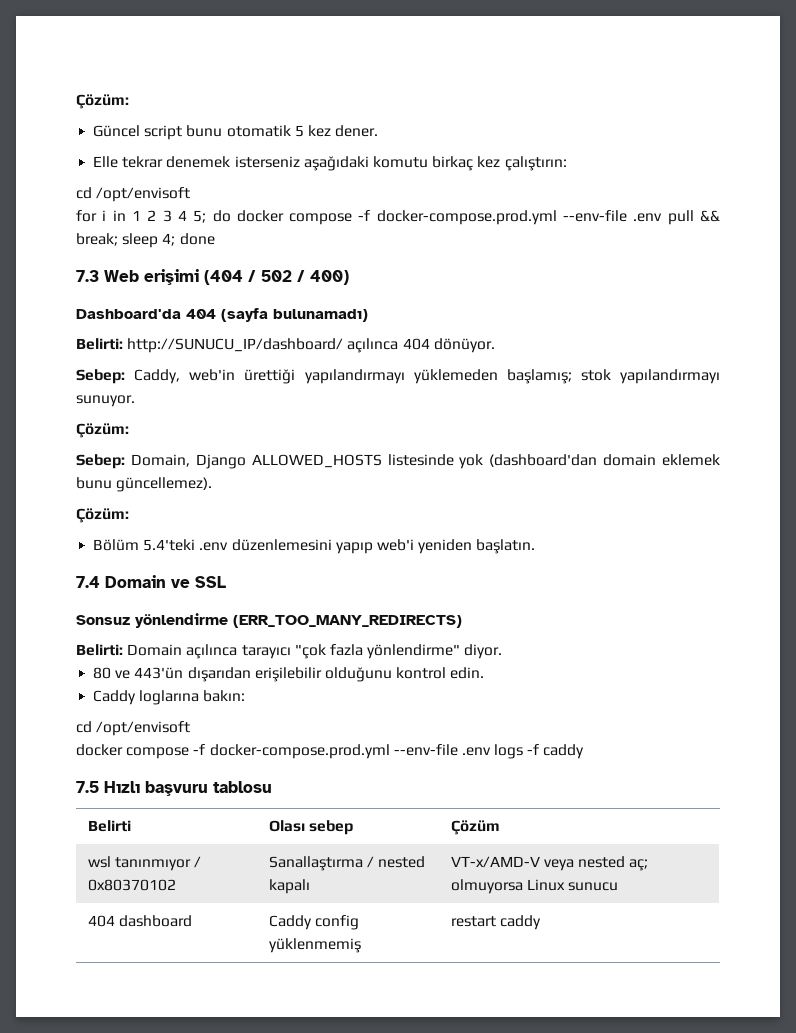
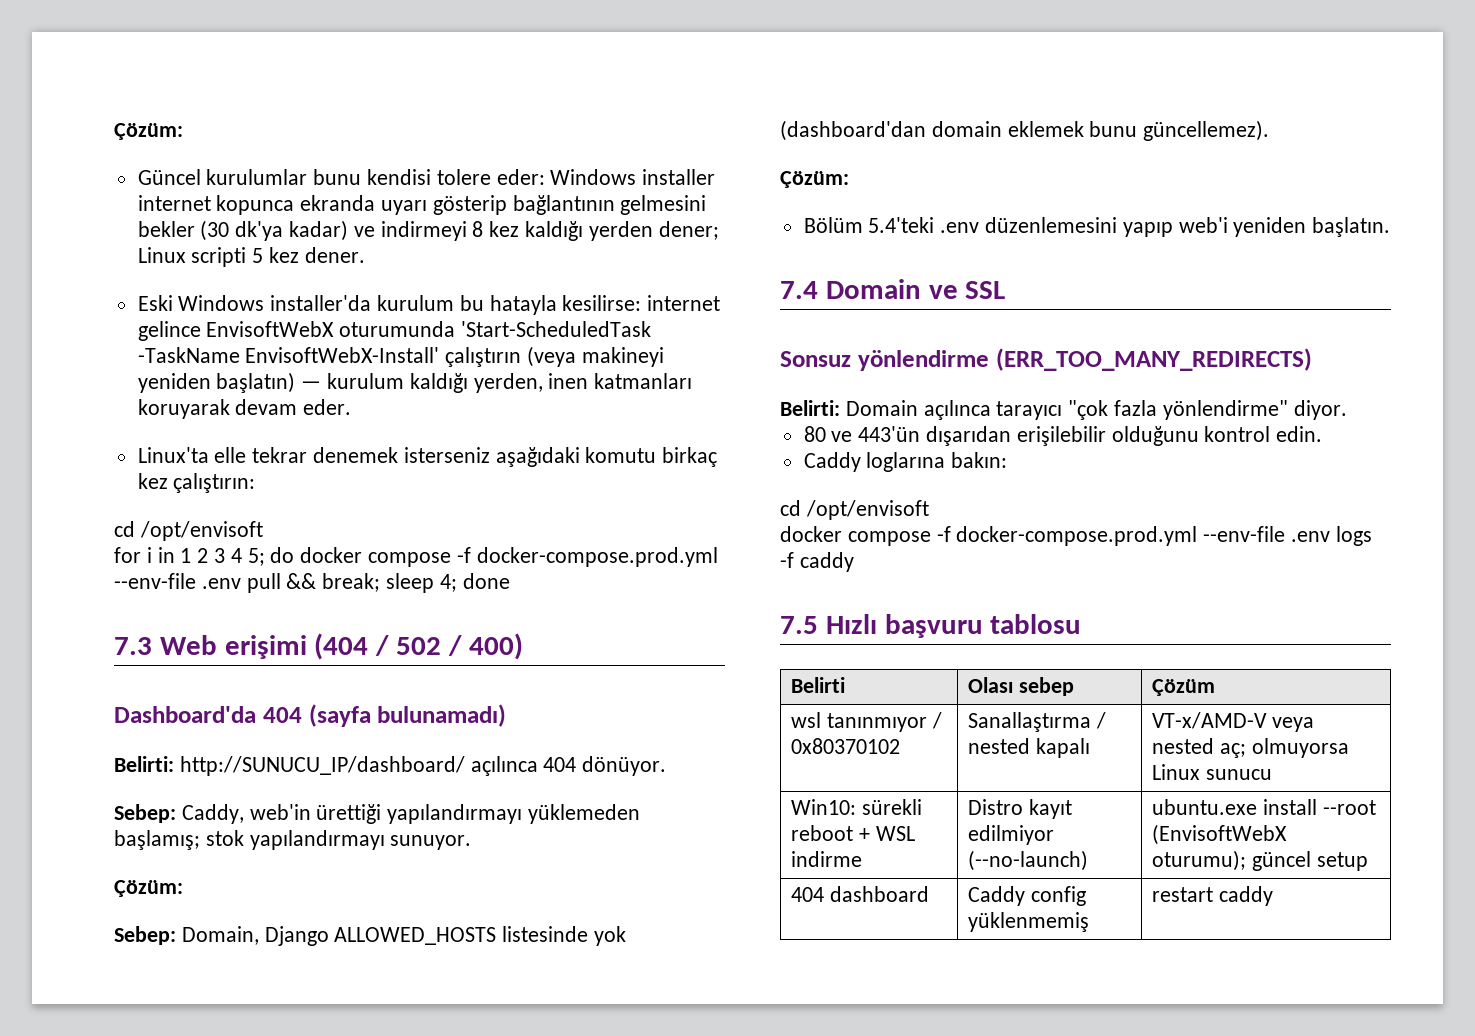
[144,125,379,140] [93,156,119,168] script bunu otomatik 5 kez dener. // Elle -> [206,169,716,185] [137,195,707,215] [137,220,719,241] [137,247,365,267] [137,295,721,315] [137,321,652,341] [137,346,664,367] [137,372,693,393] [137,399,352,419] [137,447,247,463] kurulumlar bunu kendisi tolere eder: Windows installer internet kopunca ekranda uyarı gösterip bağlantının gelmesini bekler (30 dk'ya kadar) ve indirmeyi 8 kez kaldığı yerden dener; Linux scripti 5 kez dener. // Eski Windows installer'da kurulum bu hatayla kesilirse: internet gelince EnvisoftWebX oturumunda 'Start-ScheduledTask -TaskName EnvisoftWebX-Install' çalıştırın (veya makineyi yeniden başlatın) — kurulum kaldığı yerden, inen katmanları koruyarak devam eder. // Linux'ta elle
(619, 886) none -> [791,799,923,815] [791,825,915,841] [791,851,863,867] [968,799,1073,819] [968,825,1055,845] [968,850,1089,871] [1152,799,1376,815] [1152,824,1288,845] [1152,850,1368,871] // Win10: sürekli reboot + WSL indirme | Distro kayıt edilmiyor (--no-launch) | ubuntu.exe install --root (EnvisoftWebX oturumu); güncel setup

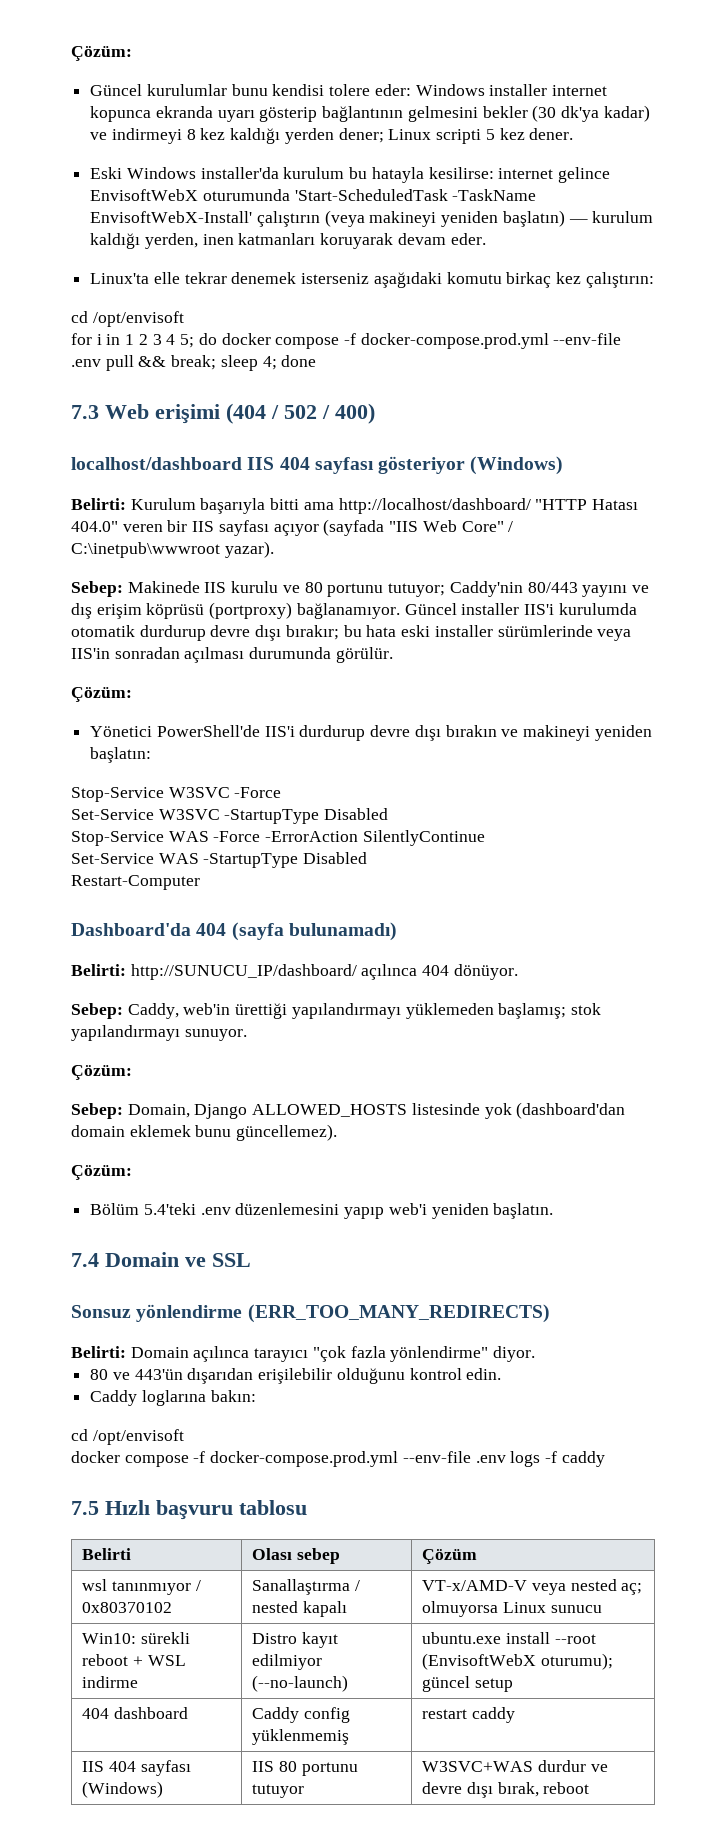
(523, 646) none -> [71,456,564,475] [71,498,639,514] [71,519,514,536] [71,541,274,558] [71,581,649,597] [71,602,637,619] [71,625,632,641] [71,647,393,663] [71,687,132,702] [90,725,652,741] [90,747,152,763] [71,787,282,802] [71,808,389,824] [71,830,485,846] [71,852,368,868] [71,875,200,890] // localhost/dashboard IIS 404 sayfası gösteriyor (Windows) // Belirti: Kurulum başarıyla bitti ama http://localhost/dashboard/ "HTTP Hatası 404.0" veren bir IIS sayfası açıyor (sayfada "IIS Web Core" / C:\inetpub\wwwroot yazar). // Sebep: Makinede IIS kurulu ve 80 portunu tutuyor; Caddy'nin 80/443 yayını ve dış erişim köprüsü (portproxy) bağlanamıyor. Güncel installer IIS'i kurulumda otomatik durdurup devre dışı bırakır; bu hata eski installer sürümlerinde veya IIS'in sonradan açılması durumunda görülür. // Çözüm: // Yönetici PowerShell'de IIS'i durdurup devre dışı bırakın ve makineyi yeniden başlatın: // Stop-Service W3SVC -Force // Set-Service W3SVC -StartupType Disabled // Stop-Service WAS -Force -ErrorAction SilentlyContinue // Set-Service WAS -StartupType Disabled // Restart-Computer
(1274, 896) none -> [82,1760,191,1776] [82,1781,164,1798] [252,1761,358,1776] [252,1784,305,1798] [422,1760,608,1772] [422,1782,590,1798] // IIS 404 sayfası (Windows) | IIS 80 portunu tutuyor | W3SVC+WAS durdur ve devre dışı bırak, reboot

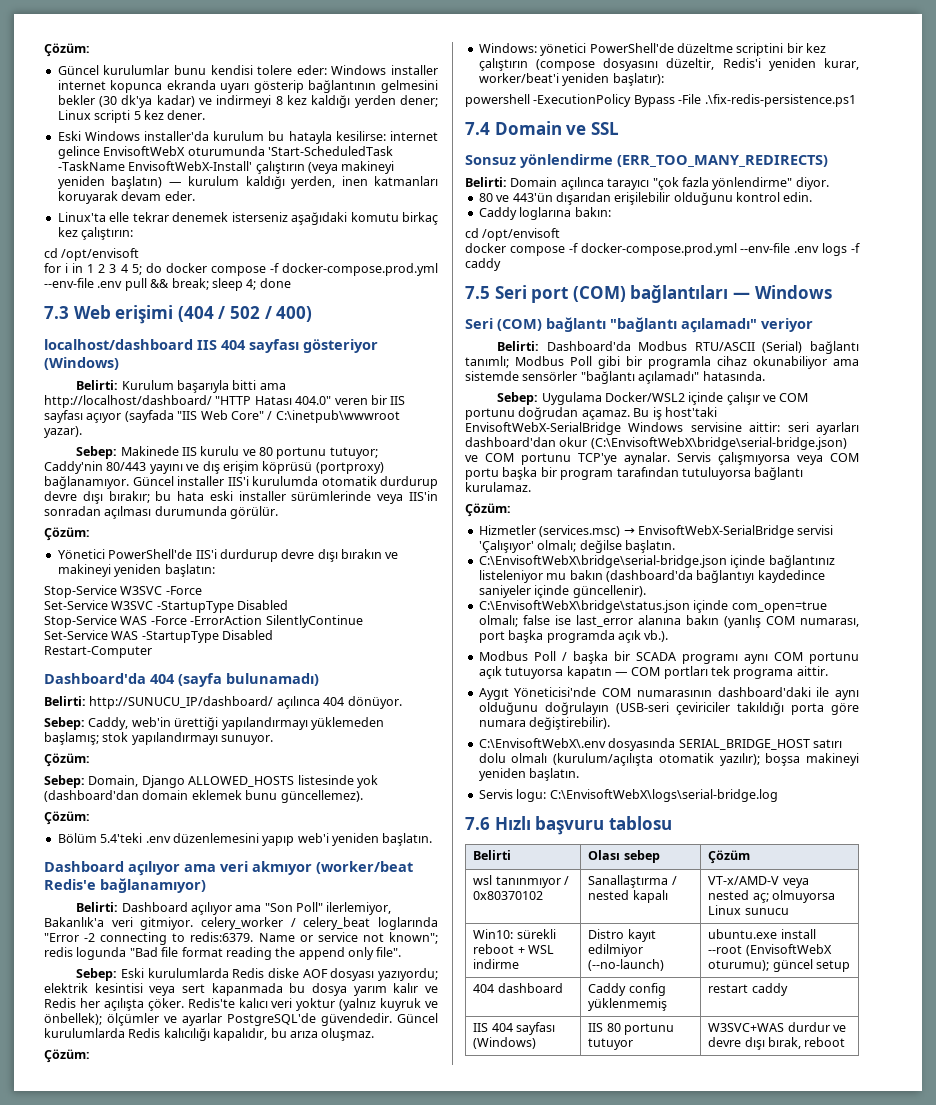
(554, 1211) none -> [44,861,413,876] [44,878,206,893] [76,902,392,915] [44,917,438,930] [44,932,438,945] [44,947,402,960] [76,968,438,981] [44,983,438,996] [44,998,438,1011] [44,1013,438,1026] [44,1028,375,1041] [44,1049,90,1063] [478,43,826,56] [478,58,859,71] [478,73,664,86] [465,94,856,107] // Dashboard açılıyor ama veri akmıyor (worker/beat Redis'e bağlanamıyor) // Belirti: Dashboard açılıyor ama "Son Poll" ilerlemiyor, Bakanlık'a veri gitmiyor. celery_worker / celery_beat loglarında "Error -2 connecting to redis:6379. Name or service not known"; redis logunda "Bad file format reading the append only file". // Sebep: Eski kurulumlarda Redis diske AOF dosyası yazıyordu; elektrik kesintisi veya sert kapanmada bu dosya yarım kalır ve Redis her açılışta çöker. Redis'te kalıcı veri yoktur (yalnız kuyruk ve önbellek); ölçümler ve ayarlar PostgreSQL'de güvendedir. Güncel kurulumlarda Redis kalıcılığı kapalıdır, bu arıza oluşmaz. // Çözüm: // Windows: yönetici PowerShell'de düzeltme scriptini bir kez çalıştırın (compose dosyasını düzeltir, Redis'i yeniden kurar, worker/beat'i yeniden başlatır): // powershell -ExecutionPolicy Bypass -File .\fix-redis-persistence.ps1
(99, 1508) none -> [494,285,832,303] [465,317,813,333] [497,341,859,354] [465,356,859,369] [465,371,765,384] [497,392,809,405] [465,407,717,420] [465,422,859,435] [465,437,847,450] [465,452,859,465] [465,467,804,480] [465,482,531,492] [465,503,511,517] [478,525,834,538] [478,540,675,553] [478,555,835,568] [478,570,825,583] [478,585,646,598] [478,600,827,613] [478,615,859,628] [478,630,669,643] [478,651,859,664] [478,666,828,679] [478,687,859,700] [478,702,859,715] [478,717,611,730] [478,738,842,751] [478,753,859,766] [478,768,580,781] [478,789,778,802] [465,817,490,830] Seri port (COM) bağlantıları — Windows // Seri (COM) bağlantı "bağlantı açılamadı" veriyor // Belirti: Dashboard'da Modbus RTU/ASCII (Serial) bağlantı tanımlı; Modbus Poll gibi bir programla cihaz okunabiliyor ama sistemde sensörler "bağlantı açılamadı" hatasında. // Sebep: Uygulama Docker/WSL2 içinde çalışır ve COM portunu doğrudan açamaz. Bu iş host'taki EnvisoftWebX-SerialBridge Windows servisine aittir: seri ayarları dashboard'dan okur (C:\EnvisoftWebX\bridge\serial-bridge.json) ve COM portunu TCP'ye aynalar. Servis çalışmıyorsa veya COM portu başka bir program tarafından tutuluyorsa bağlantı kurulamaz. // Çözüm: // Hizmetler (services.msc) → EnvisoftWebX-SerialBridge servisi 'Çalışıyor' olmalı; değilse başlatın. // C:\EnvisoftWebX\bridge\serial-bridge.json içinde bağlantınız listeleniyor mu bakın (dashboard'da bağlantıyı kaydedince saniyeler içinde güncellenir). // C:\EnvisoftWebX\bridge\status.json içinde com_open=true olmalı; false ise last_error alanına bakın (yanlış COM numarası, port başka programda açık vb.). // Modbus Poll / başka bir SCADA programı aynı COM portunu açık tutuyorsa kapatın — COM portları tek programa aittir. // Aygıt Yöneticisi'nde COM numarasının dashboard'daki ile aynı olduğunu doğrulayın (USB-seri çeviriciler takıldığı porta göre numara değiştirebilir). // C:\EnvisoftWebX\.env dosyasında SERIAL_BRIDGE_HOST satırı dolu olmalı (kurulum/açılışta otomatik yazılır); boşsa makineyi yeniden başlatın. // Servis logu: C:\EnvisoftWebX\logs\serial-bridge.log // 7.6

